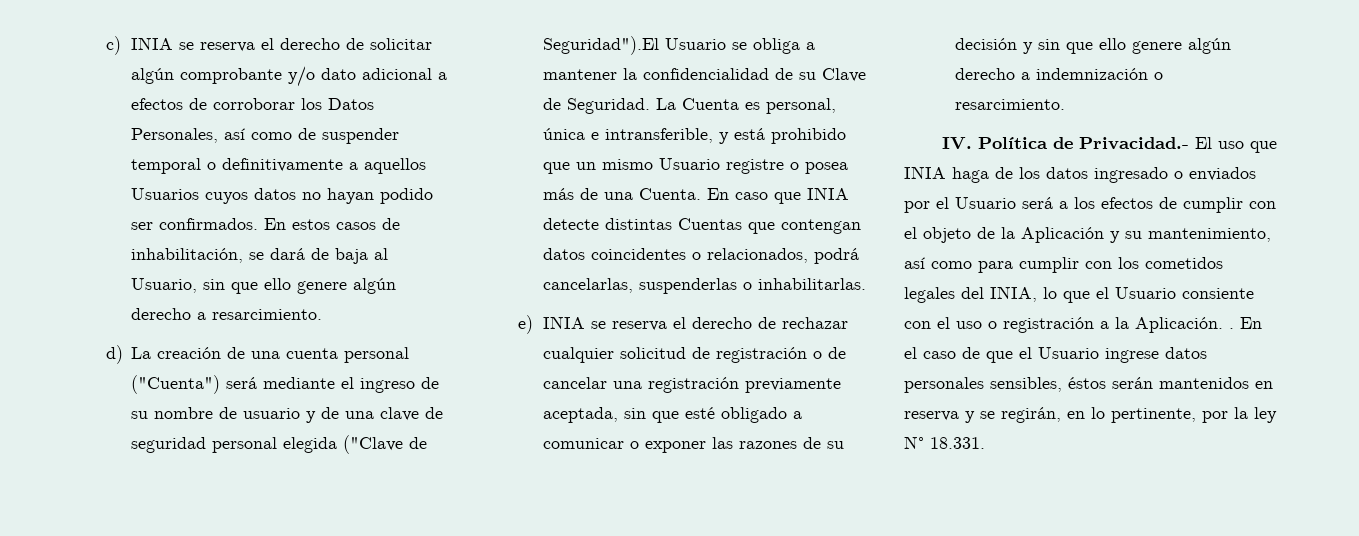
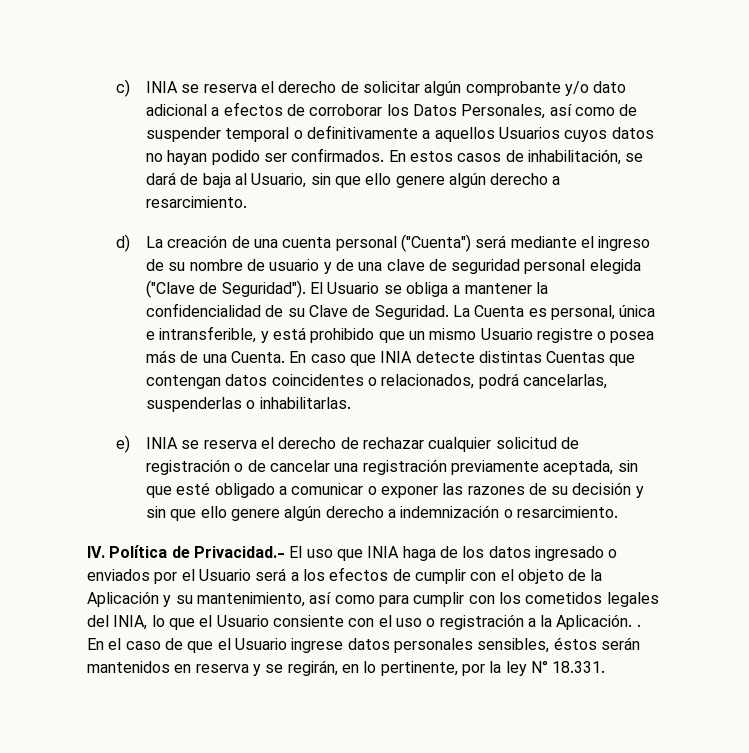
[543,36,660,55] Seguridad").El -> [221,280,323,298] Seguridad"). El

